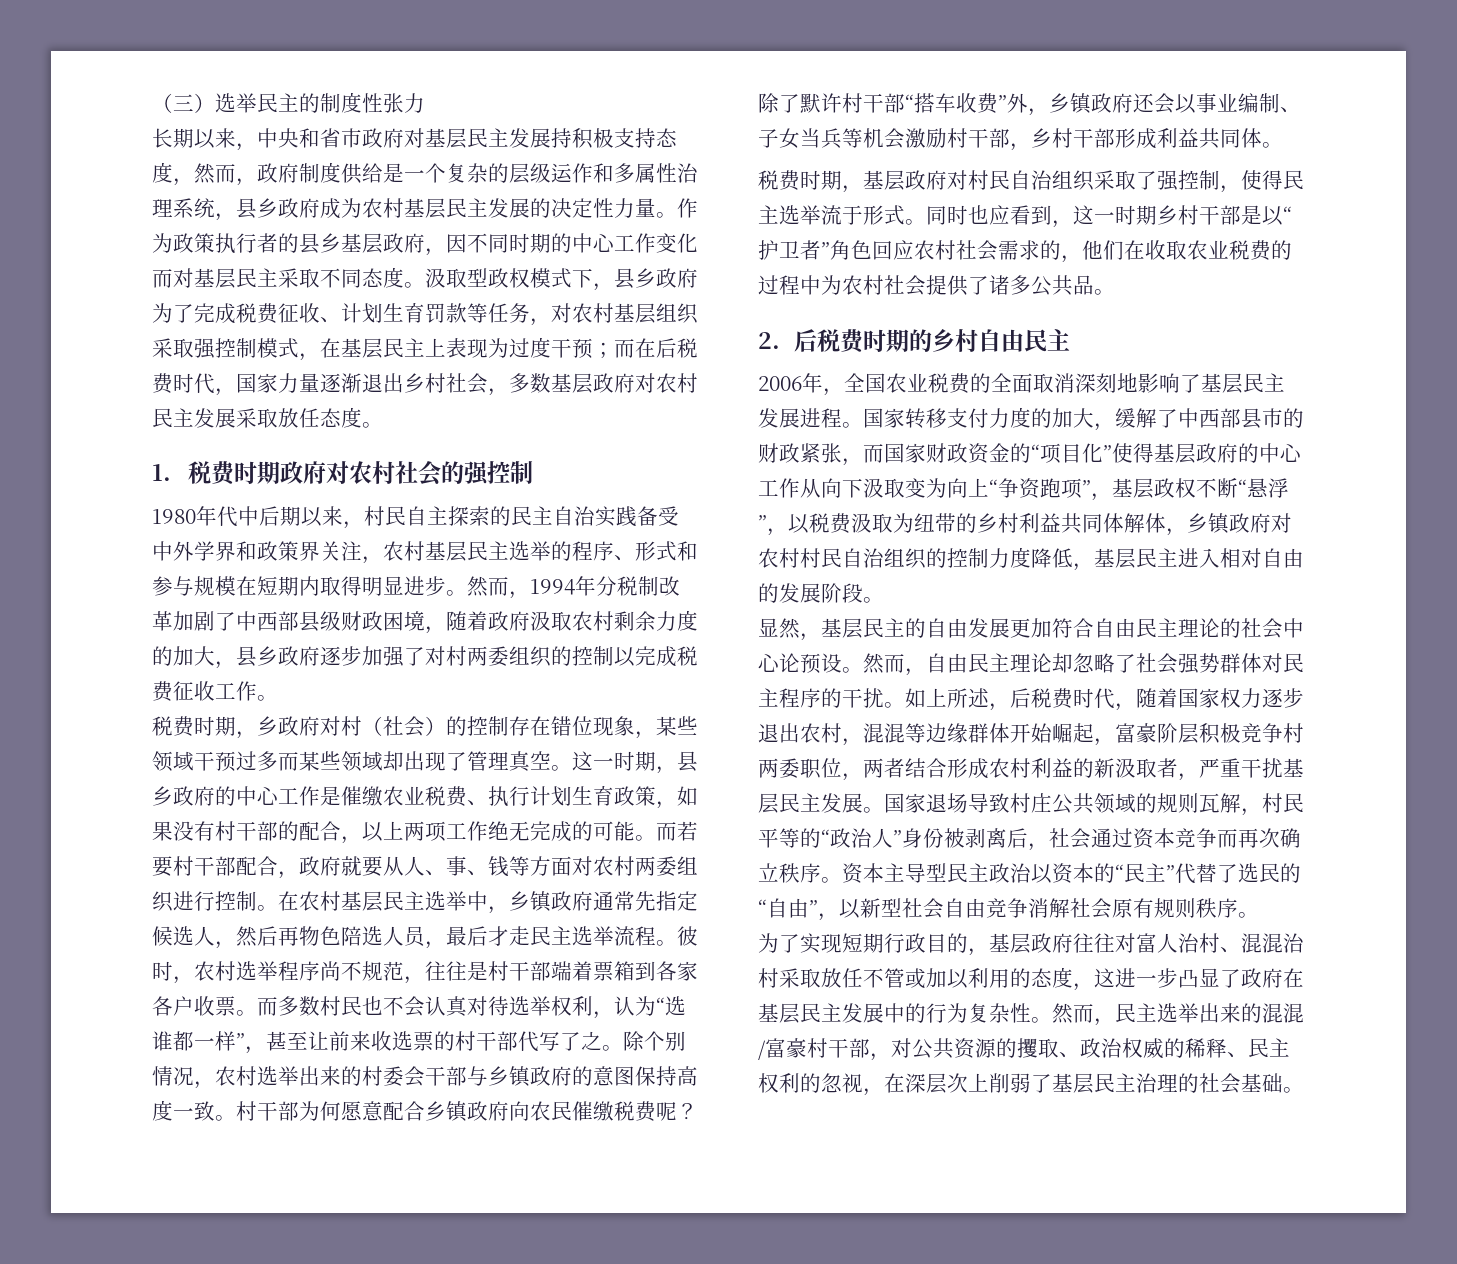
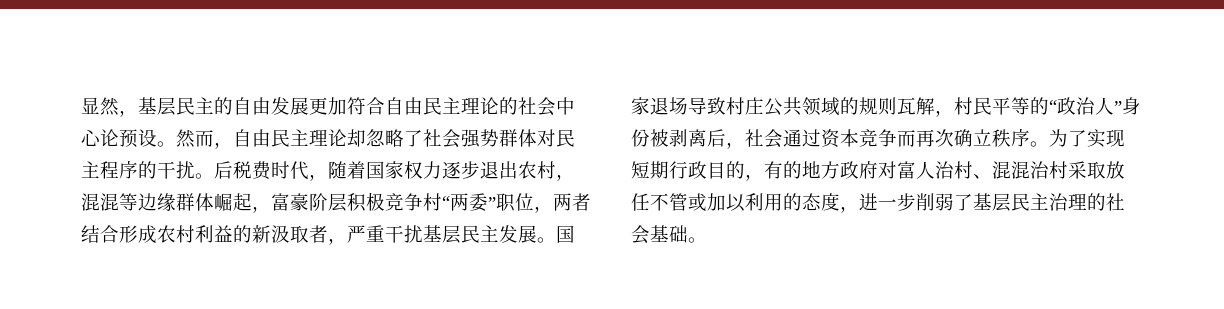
[152,92,425,113] [152,128,677,151] [152,162,698,186] [152,198,698,221] [152,233,698,256] [152,267,698,291] [152,303,698,326] [152,337,698,361] [152,373,698,396] [152,407,383,428] [152,461,533,486] [152,506,679,529] [152,541,698,564] [152,576,680,599] [152,610,698,634] [152,646,698,669] [152,681,278,702] [152,716,698,739] [152,751,698,774] [152,786,698,809] [152,821,698,844] [152,856,698,879] [152,891,698,914] [152,926,698,949] [152,961,698,984] [152,996,686,1019] [152,1031,686,1054] [152,1066,698,1089] [152,1100,698,1122] [758,93,1301,116] [758,128,1283,151] [758,170,1304,193] [758,205,1292,228] [758,240,1292,263] [758,275,1115,296] [758,328,1070,353] [758,373,1285,396] [758,407,1304,431] [758,443,1302,466] [758,478,1289,501] [758,513,1292,536] [758,547,1304,571] [758,583,884,603] （三）选举民主的制度性张力 // 长期以来，中央和省市政府对基层民主发展持积极支持态度，然而，政府制度供给是一个复杂的层级运作和多属性治理系统，县乡政府成为农村基层民主发展的决定性力量。作为政策执行者的县乡基层政府，因不同时期的中心工作变化而对基层民主采取不同态度。汲取型政权模式下，县乡政府为了完成税费征收、计划生育罚款等任务，对农村基层组织采取强控制模式，在基层民主上表现为过度干预；而在后税费时代，国家力量逐渐退出乡村社会，多数基层政府对农村民主发展采取放任态度。 // 1.税费时期政府对农村社会的强控制 // 1980年代中后期以来，村民自主探索的民主自治实践备受中外学界和政策界关注，农村基层民主选举的程序、形式和参与规模在短期内取得明显进步。然而，1994年分税制改革加剧了中西部县级财政困境，随着政府汲取农村剩余力度的加大，县乡政府逐步加强了对村两委组织的控制以完成税费征收工作。 // 税费时期，乡政府对村（社会）的控制存在错位现象，某些领域干预过多而某些领域却出现了管理真空。这一时期，县乡政府的中心工作是催缴农业税费、执行计划生育政策，如果没有村干部的配合，以上两项工作绝无完成的可能。而若要村干部配合，政府就要从人、事、钱等方面对农村两委组织进行控制。在农村基层民主选举中，乡镇政府通常先指定候选人，然后再物色陪选人员，最后才走民主选举流程。彼时，农村选举程序尚不规范，往往是村干部端着票箱到各家各户收票。而多数村民也不会认真对待选举权利，认为“选谁都一样”，甚至让前来收选票的村干部代写了之。除个别情况，农村选举出来的村委会干部与乡镇政府的意图保持高度一致。村干部为何愿意配合乡镇政府向农民催缴税费呢？除了默许村干部“搭车收费”外，乡镇政府还会以事业编制、子女当兵等机会激励村干部，乡村干部形成利益共同体。 // 税费时期，基层政府对村民自治组织采取了强控制，使得民主选举流于形式。同时也应看到，这一时期乡村干部是以“护卫者”角色回应农村社会需求的，他们在收取农业税费的过程中为农村社会提供了诸多公共品。 // 2.后税费时期的乡村自由民主 // 2006年，全国农业税费的全面取消深刻地影响了基层民主发展进程。国家转移支付力度的加大，缓解了中西部县市的财政紧张，而国家财政资金的“项目化”使得基层政府的中心工作从向下汲取变为向上“争资跑项”，基层政权不断“悬浮”，以税费汲取为纽带的乡村利益共同体解体，乡镇政府对农村村民自治组织的控制力度降低，基层民主进入相对自由的发展阶段。 // -> (81, 105) none
[905,688,1010,711] 如上所述， -> (214, 176) none
[1010,723,1053,743] 开始 -> (214, 202) none
[758,758,800,779] 两委 -> [442,193,496,212] “两委”
[842,863,1301,884] [758,898,1259,921] 资本主导型民主政治以资本的“民主”代替了选民的“自由”，以新型社会自由竞争消解社会原有规则秩序。 // -> (1049, 144) none
[989,933,1115,954] 基层政府往往 -> [764,161,878,179] 有的地方政府
[1094,968,1304,988] [758,1003,1304,1026] [758,1038,1290,1061] [758,1073,989,1096] 这进一步凸显了政府在基层民主发展中的行为复杂性。然而，民主选举出来的混混/富豪村干部，对公共资源的攫取、政治权威的稀释、民主权利的忽视，在深层次上 -> [859,193,916,211] 进一步

